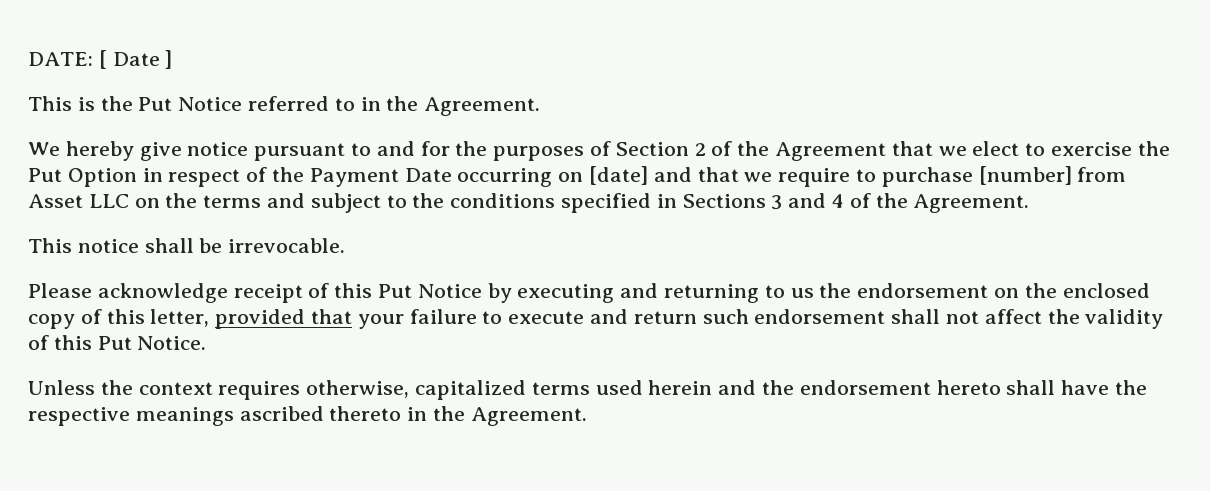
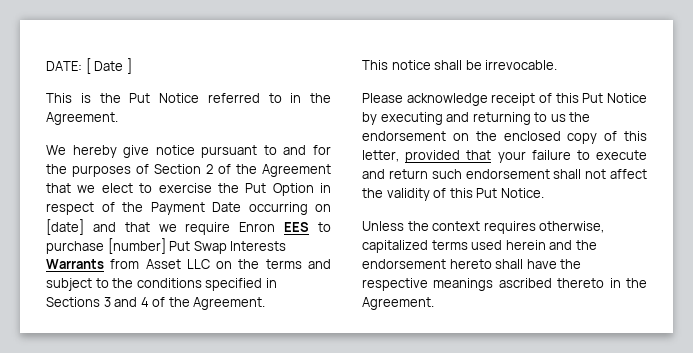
(851, 177) none -> [239,222,310,232] Enron EES
(1072, 175) none -> [169,241,287,254] [46,259,104,269] Put Swap Interests Warrants

